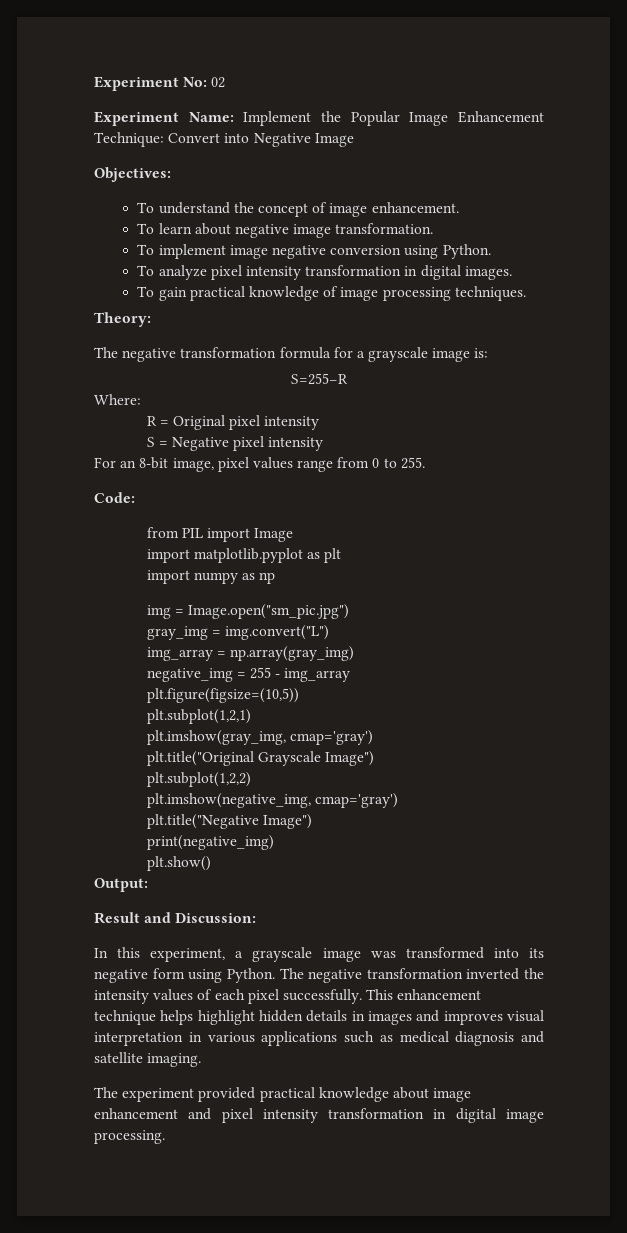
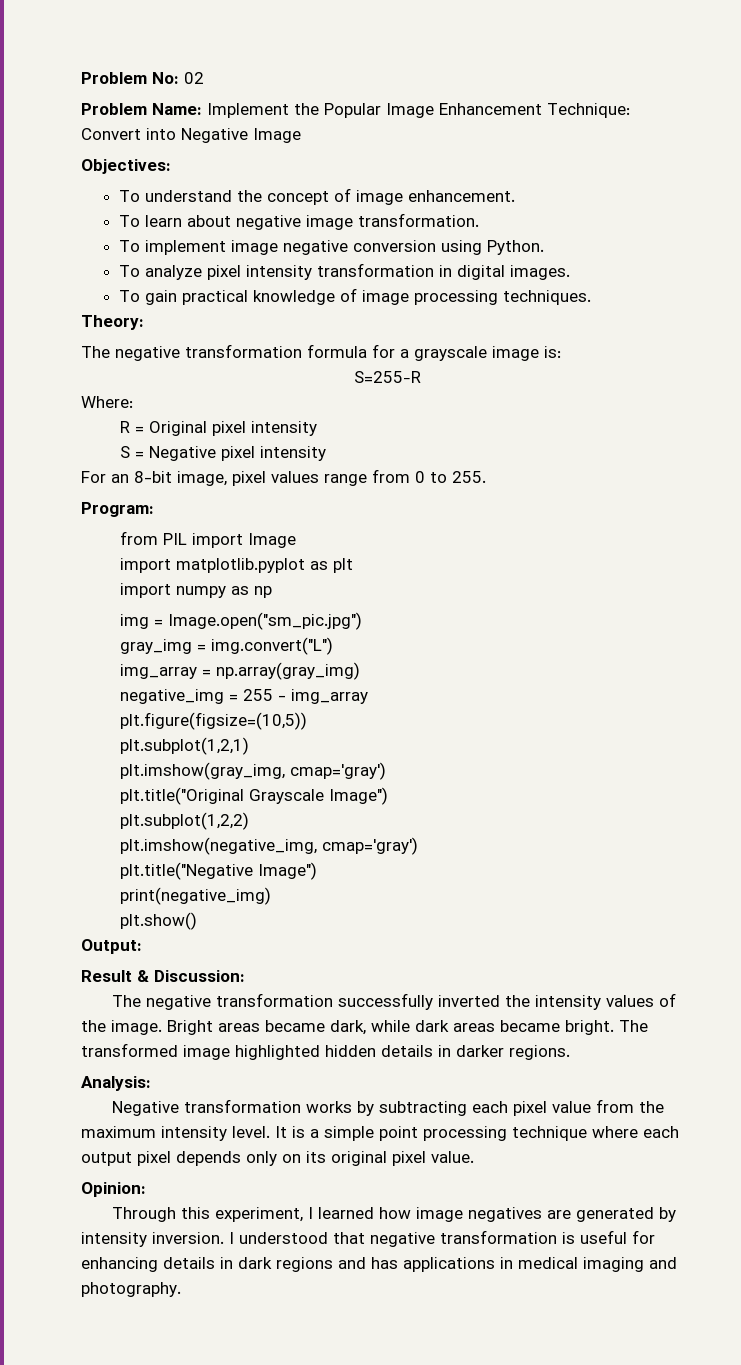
[94,76,179,91] Experiment -> [81,72,147,84] Problem
[94,111,179,126] Experiment -> [81,103,147,115] Problem
[94,492,135,503] Code: -> [81,502,154,517] Program:
[144,912,172,923] and -> [137,970,149,982] &
[94,947,544,962] [94,968,463,983] In this experiment, a grayscale image was transformed into its negative form using Python. The negative transformation -> [111,993,433,1010] The negative transformation successfully
[214,989,482,1004] [94,1010,544,1025] [94,1031,544,1046] [94,1052,202,1067] [94,1087,472,1102] [94,1108,544,1123] [94,1130,165,1144] each pixel successfully. This enhancement technique helps highlight hidden details in images and improves visual interpretation in various applications such as medical diagnosis and satellite imaging. // The experiment provided practical knowledge about image enhancement and pixel intensity transformation in digital image processing. -> [81,1020,648,1035] [81,1043,570,1060] [81,1076,151,1091] [111,1099,664,1116] [81,1126,679,1141] [81,1151,474,1166] [81,1182,146,1197] [111,1207,676,1222] [81,1230,655,1247] [81,1257,677,1272] [81,1282,181,1297] the image. Bright areas became dark, while dark areas became bright. The transformed image highlighted hidden details in darker regions. // Analysis: // Negative transformation works by subtracting each pixel value from the maximum intensity level. It is a simple point processing technique where each output pixel depends only on its original pixel value. // Opinion: // Through this experiment, I learned how image negatives are generated by intensity inversion. I understood that negative transformation is useful for enhancing details in dark regions and has applications in medical imaging and photography.

